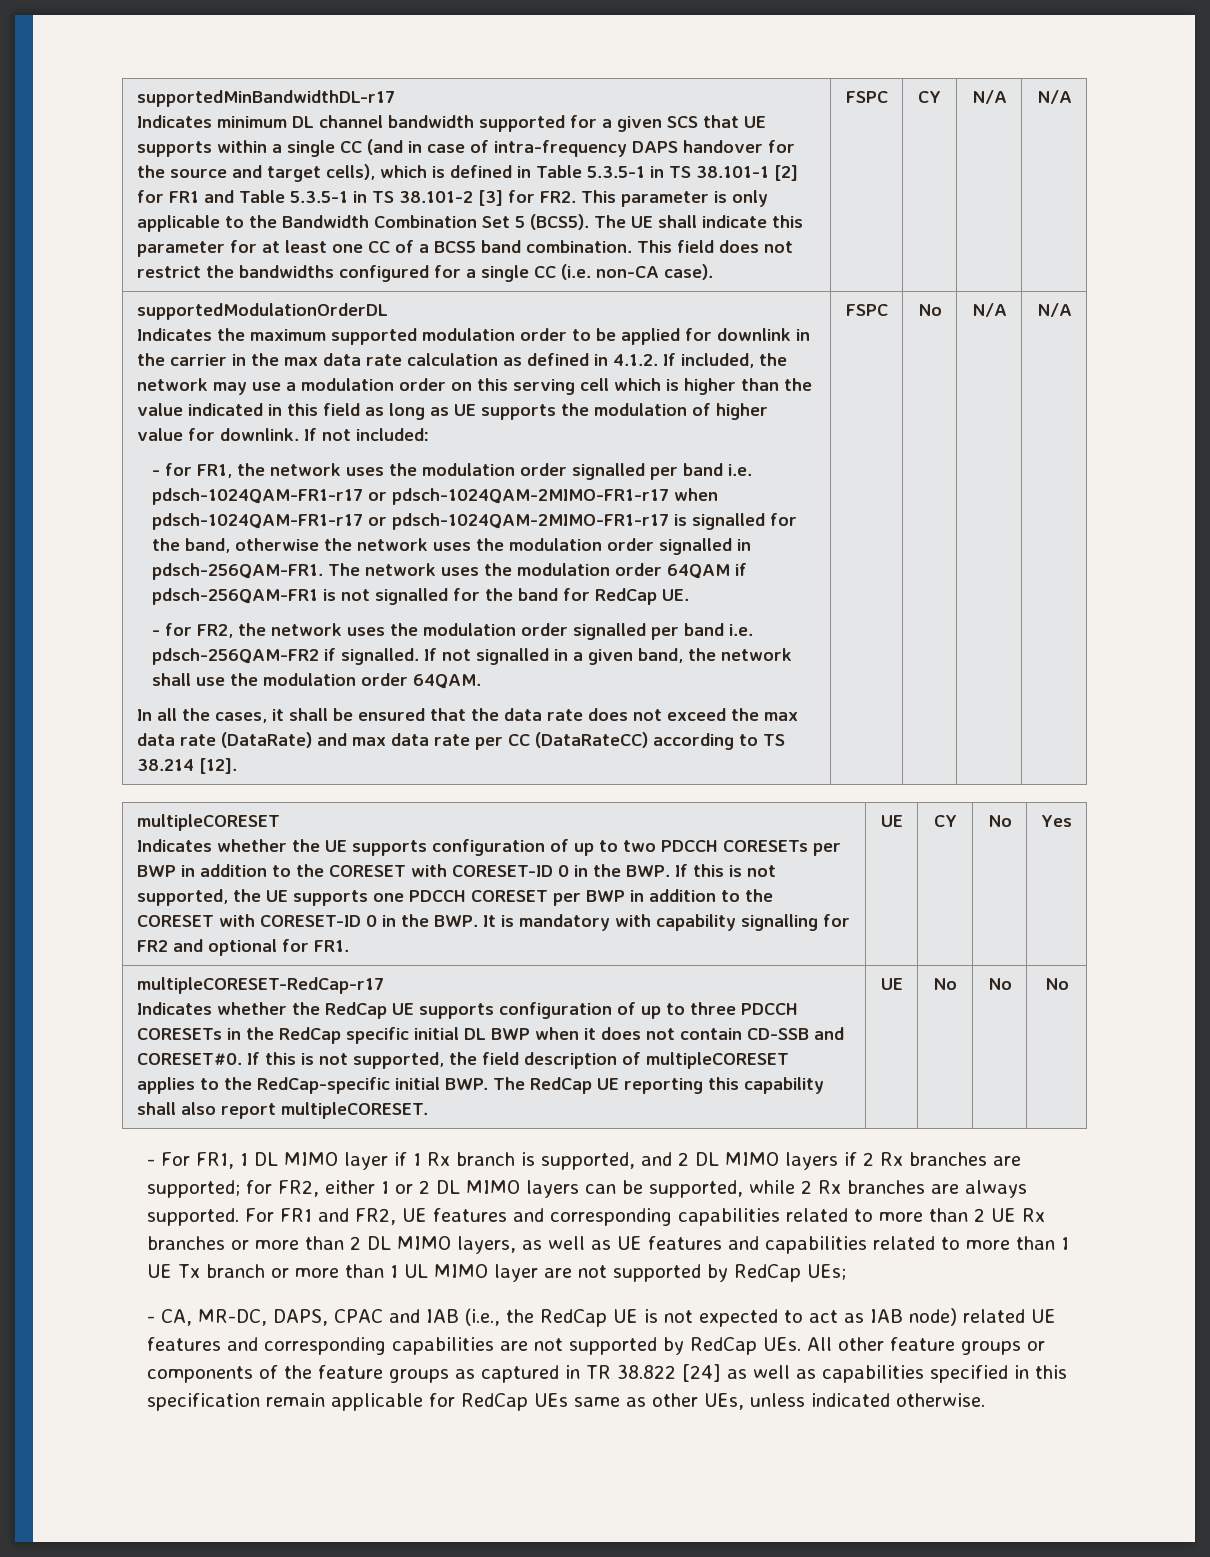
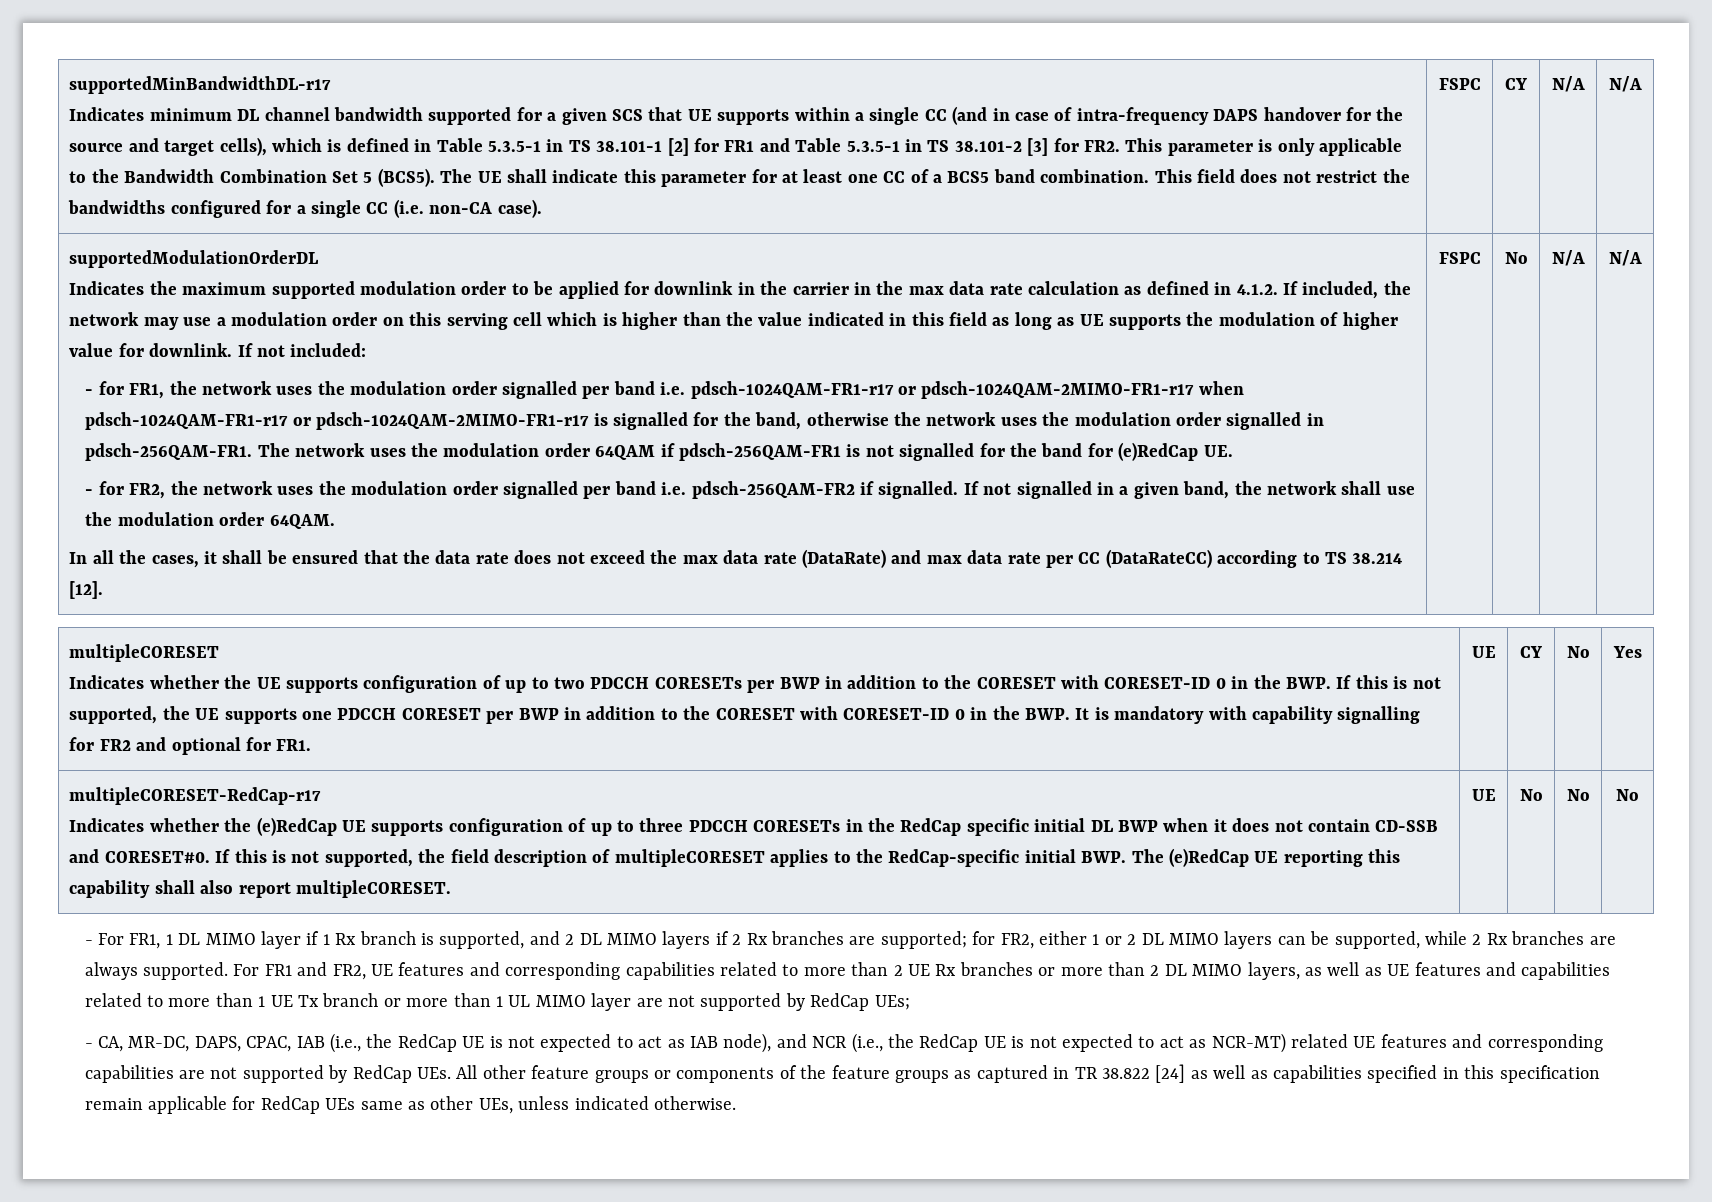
[594,588,657,605] RedCap -> [1118,442,1199,461] (e)RedCap
[324,1002,387,1019] RedCap -> [256,817,337,836] (e)RedCap
[530,1077,593,1094] RedCap -> [1168,848,1249,867] (e)RedCap
[334,1309,421,1323] CPAC and -> [246,1036,292,1052] CPAC,
[909,1308,958,1326] node) -> [723,1033,1286,1053] node), and NCR (i.e., the RedCap UE is not expected to act as NCR-MT)

